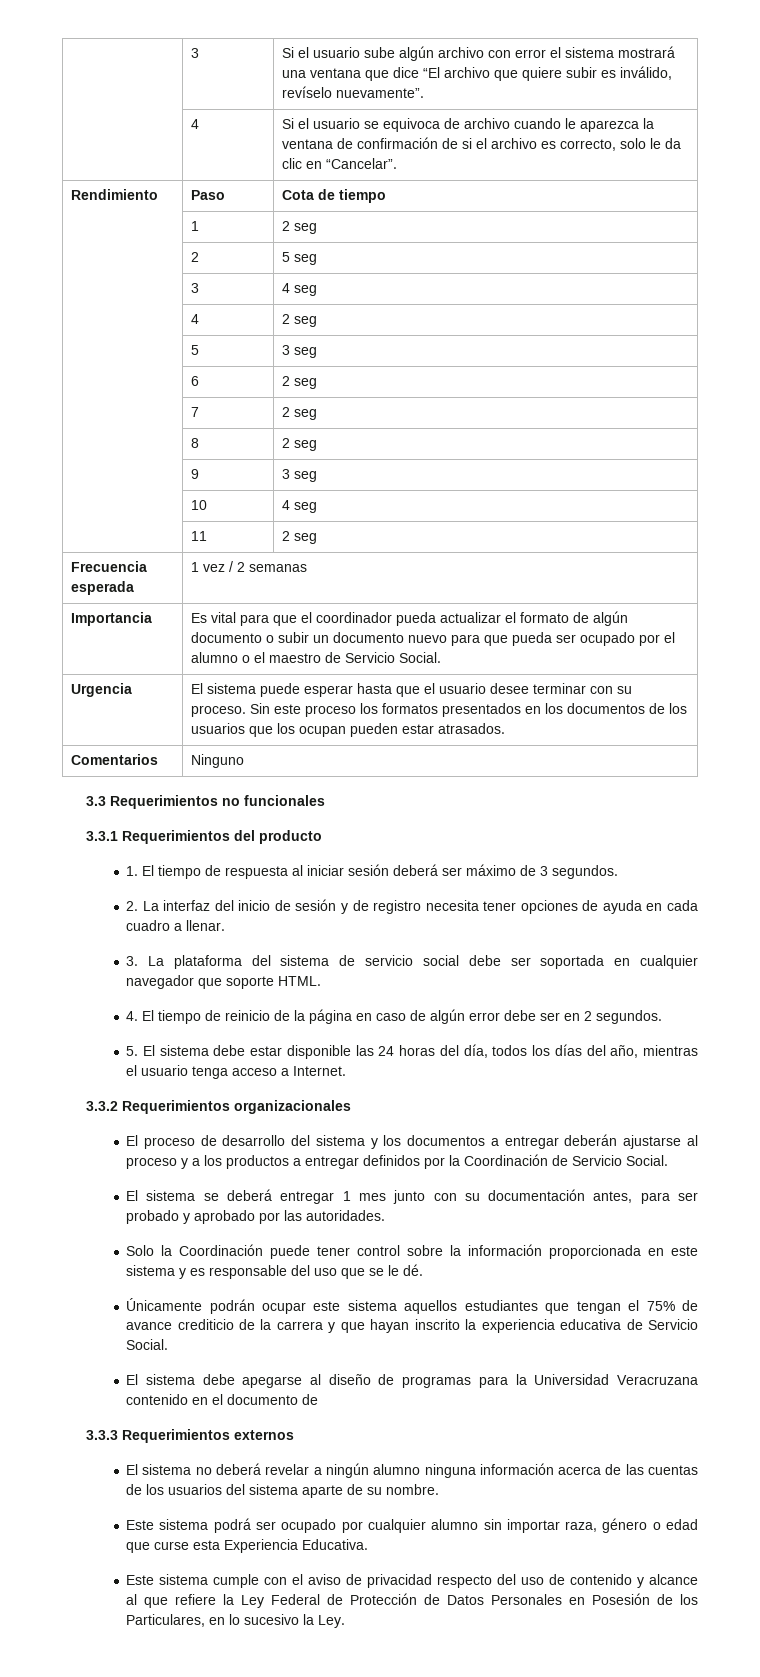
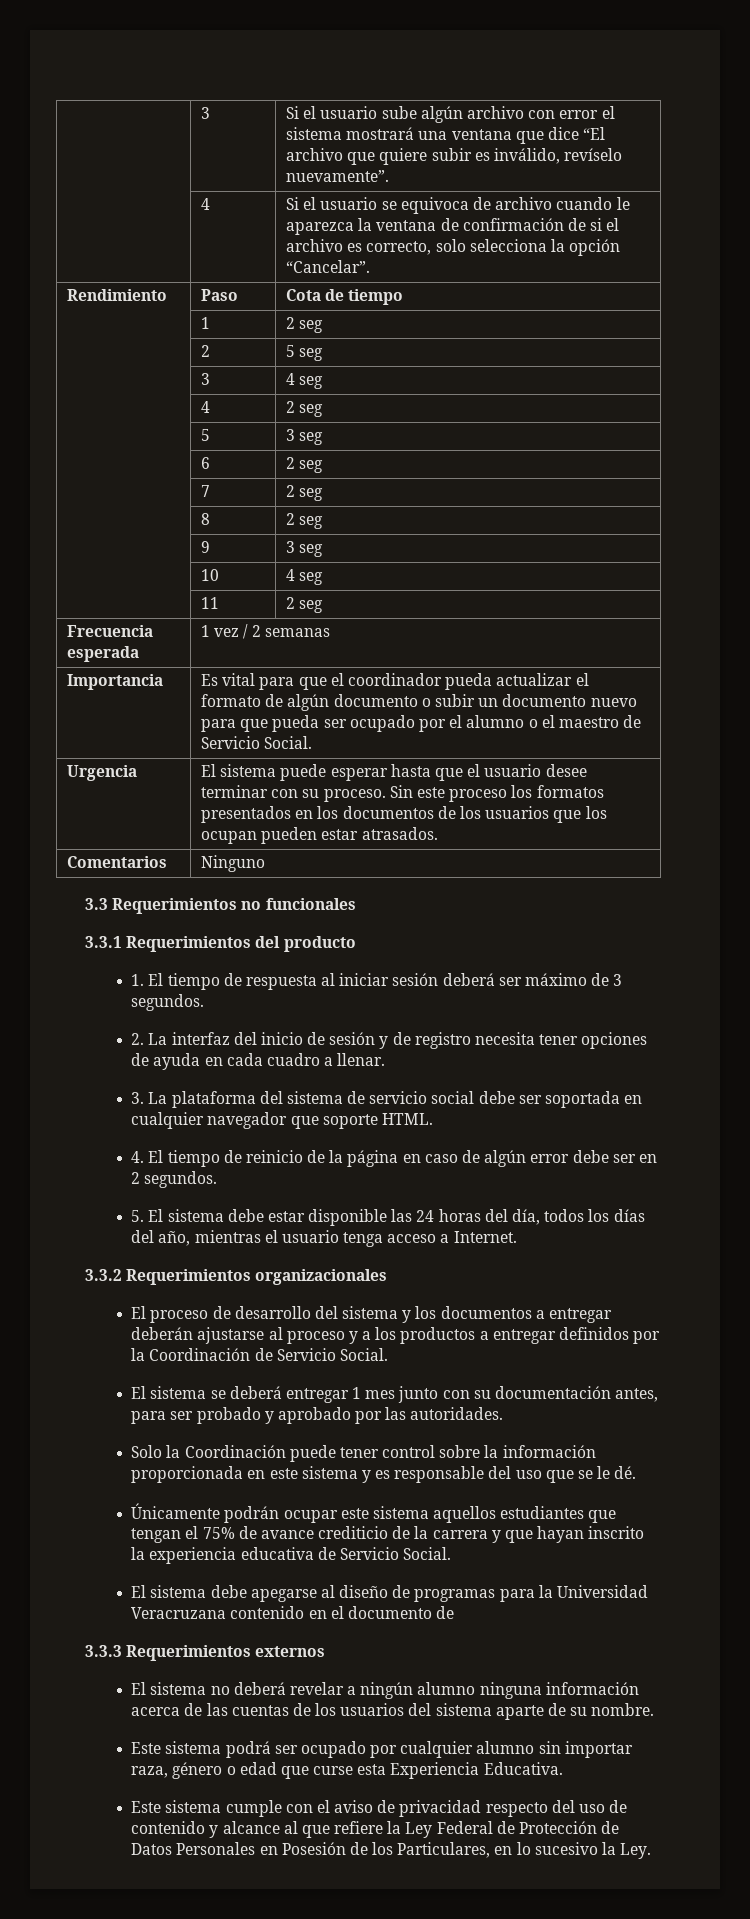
[649,138,681,149] [281,158,322,169] le da clic en -> [469,239,621,256] selecciona la opción

